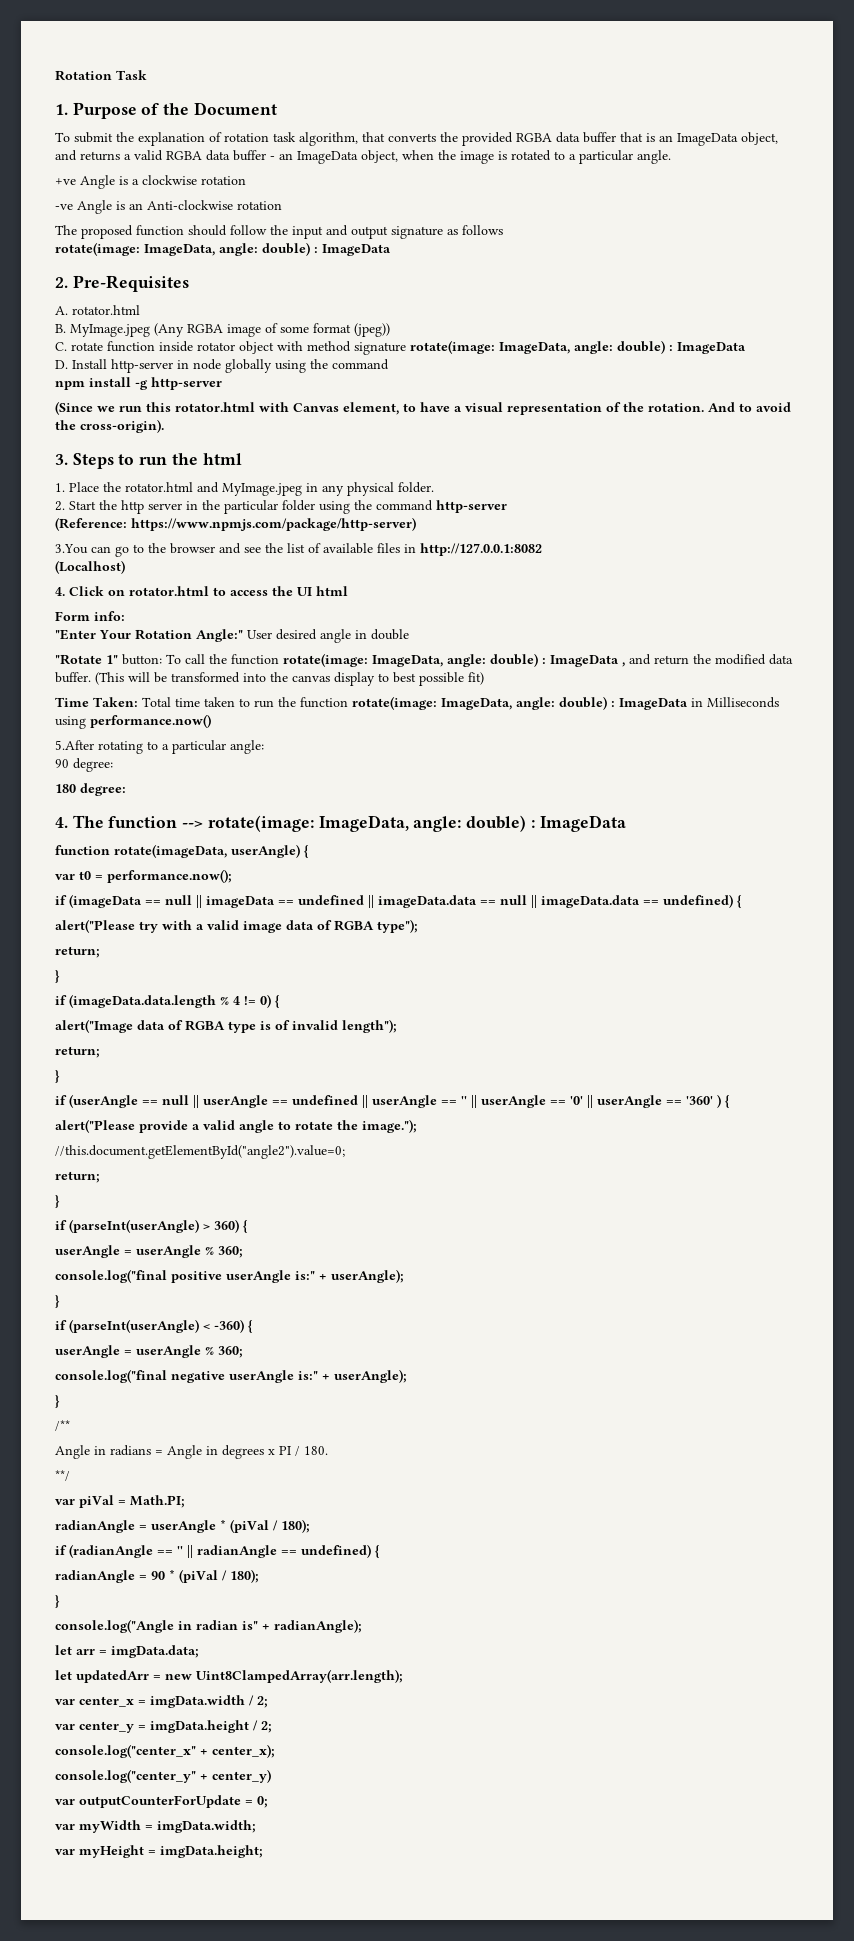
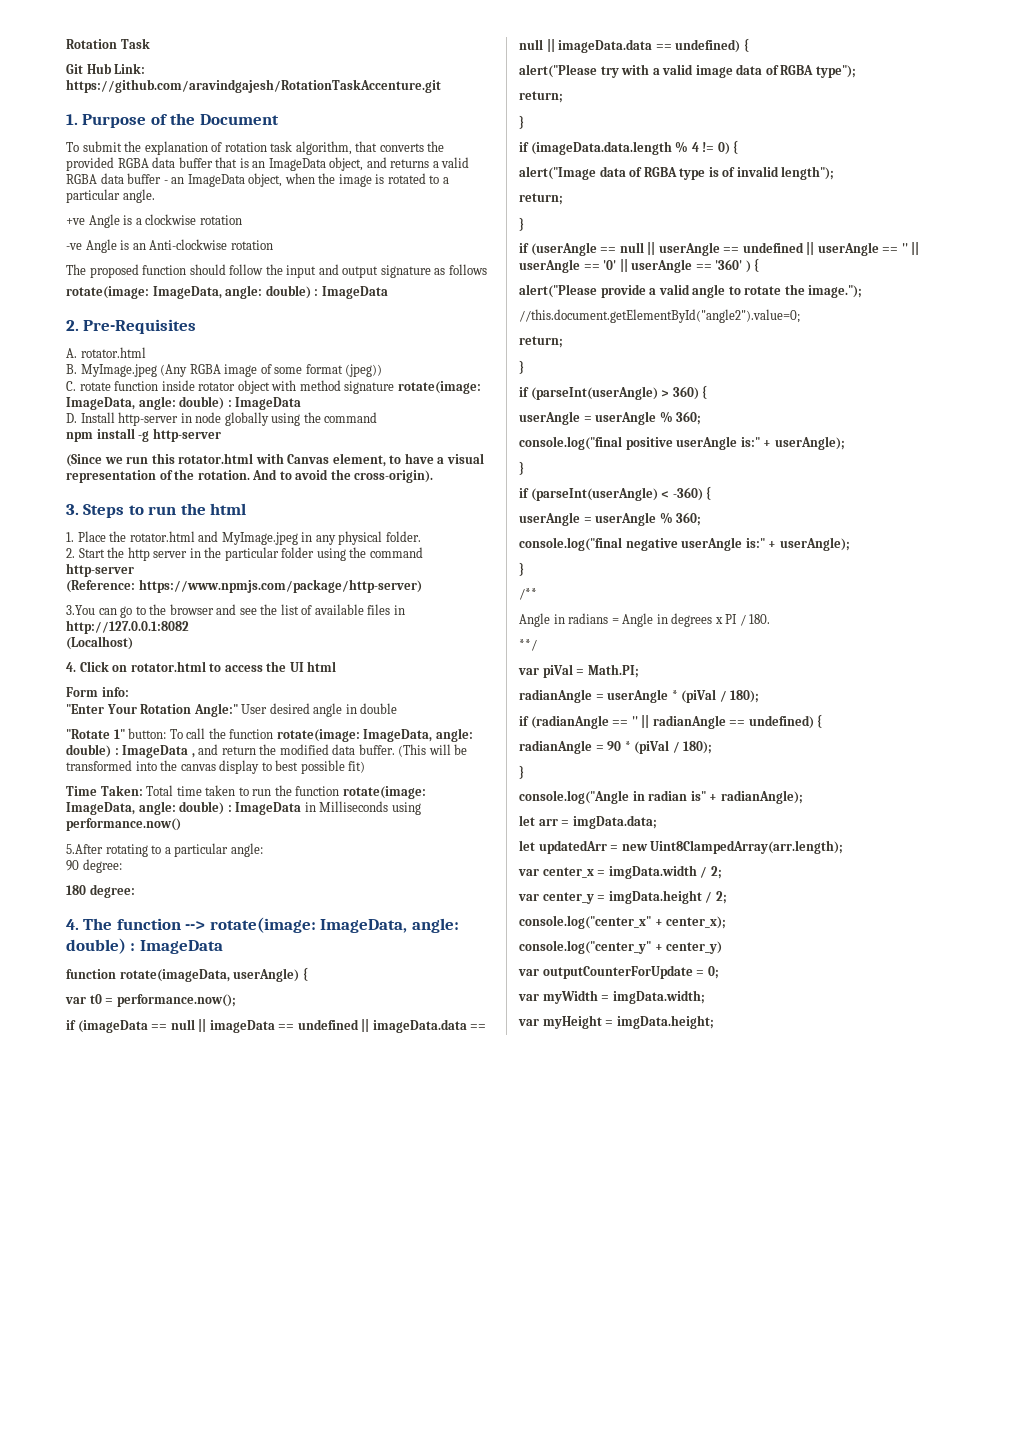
(147, 75) none -> [66,63,146,74] [66,79,441,93] // Git Hub Link: https://github.com/aravindgajesh/RotationTaskAccenture.git

